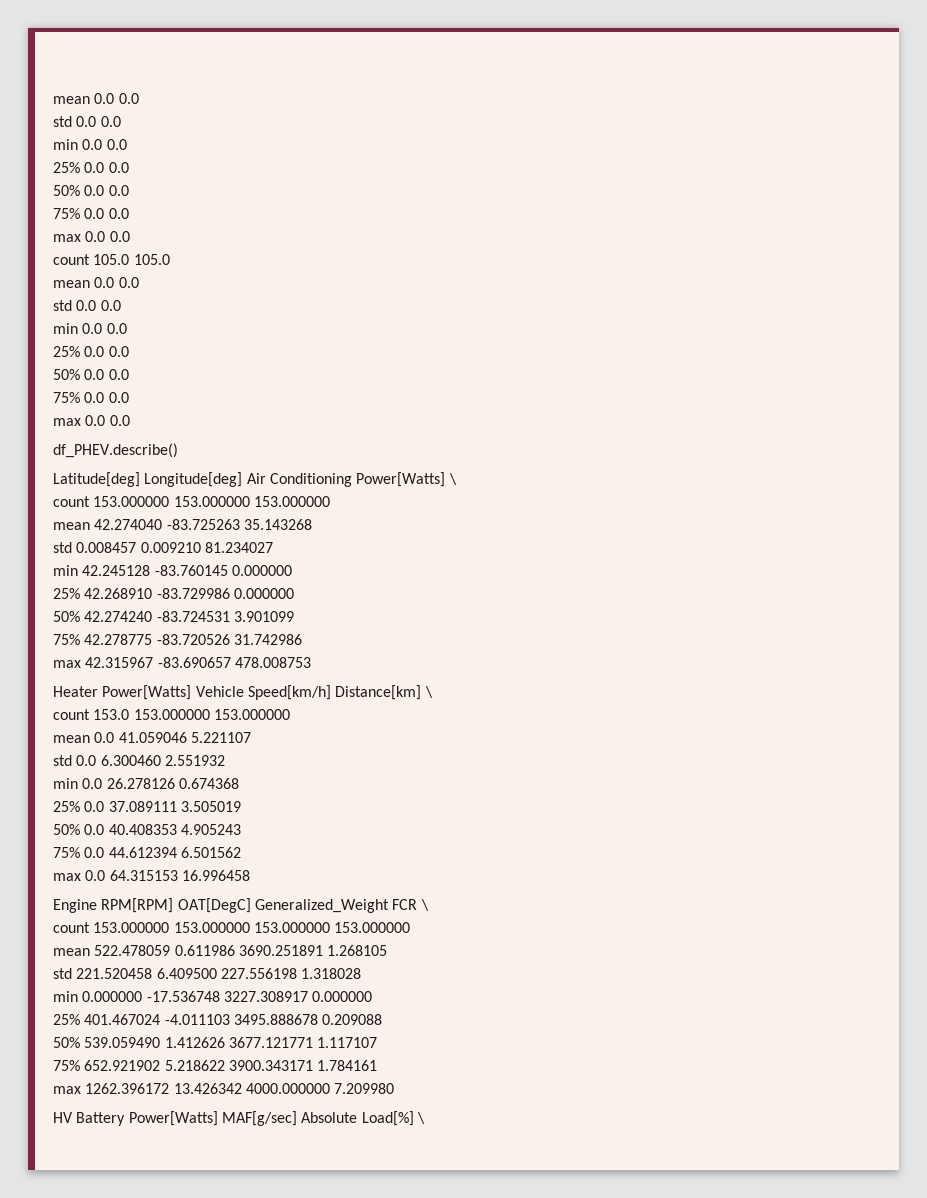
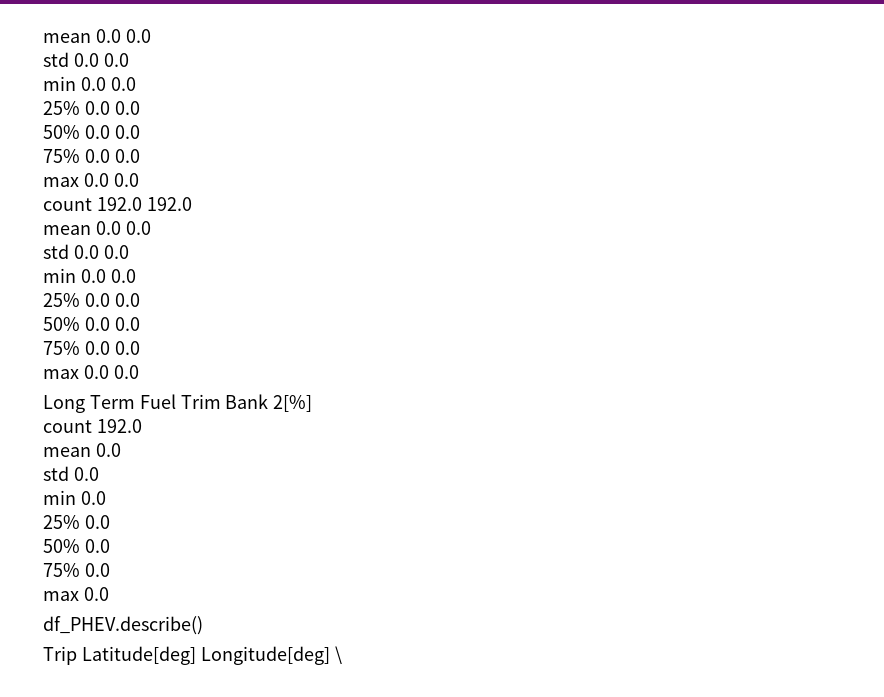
[93,254,170,265] 105.0 105.0 -> [96,197,192,211] 192.0 192.0
[53,443,178,458] [53,472,457,487] [53,496,330,507] [53,519,312,530] [53,542,273,553] [53,565,292,576] [53,588,294,599] [53,611,294,622] [53,634,302,645] [53,657,311,668] [53,685,433,700] [53,709,290,720] [53,732,251,743] [53,755,225,766] [53,778,239,789] [53,801,241,812] [53,824,241,835] [53,847,241,858] [53,870,250,881] [53,898,429,913] [53,922,411,933] [53,945,388,956] [53,968,362,979] [53,991,373,1002] [53,1014,383,1025] [53,1037,378,1048] [53,1060,378,1071] [53,1083,395,1094] [53,1111,414,1126] df_PHEV.describe() // Latitude[deg] Longitude[deg] Air Conditioning Power[Watts] \ // count 153.000000 153.000000 153.000000 // mean 42.274040 -83.725263 35.143268 // std 0.008457 0.009210 81.234027 // min 42.245128 -83.760145 0.000000 // 25% 42.268910 -83.729986 0.000000 // 50% 42.274240 -83.724531 3.901099 // 75% 42.278775 -83.720526 31.742986 // max 42.315967 -83.690657 478.008753 // Heater Power[Watts] Vehicle Speed[km/h] Distance[km] \ // count 153.0 153.000000 153.000000 // mean 0.0 41.059046 5.221107 // std 0.0 6.300460 2.551932 // min 0.0 26.278126 0.674368 // 25% 0.0 37.089111 3.505019 // 50% 0.0 40.408353 4.905243 // 75% 0.0 44.612394 6.501562 // max 0.0 64.315153 16.996458 // Engine RPM[RPM] OAT[DegC] Generalized_Weight FCR \ // count 153.000000 153.000000 153.000000 153.000000 // mean 522.478059 0.611986 3690.251891 1.268105 // std 221.520458 6.409500 227.556198 1.318028 // min 0.000000 -17.536748 3227.308917 0.000000 // 25% 401.467024 -4.011103 3495.888678 0.209088 // 50% 539.059490 1.412626 3677.121771 1.117107 // 75% 652.921902 5.218622 3900.343171 1.784161 // max 1262.396172 13.426342 4000.000000 7.209980 // HV Battery Power[Watts] MAF[g/sec] Absolute Load[%] -> [43,394,313,413] [43,419,142,433] [43,443,121,457] [43,466,99,481] [43,490,106,505] [43,515,110,529] [43,539,110,553] [43,563,110,577] [43,587,109,601] [43,616,203,635] [43,646,330,665] Long Term Fuel Trim Bank 2[%] // count 192.0 // mean 0.0 // std 0.0 // min 0.0 // 25% 0.0 // 50% 0.0 // 75% 0.0 // max 0.0 // df_PHEV.describe() // Trip Latitude[deg] Longitude[deg]

